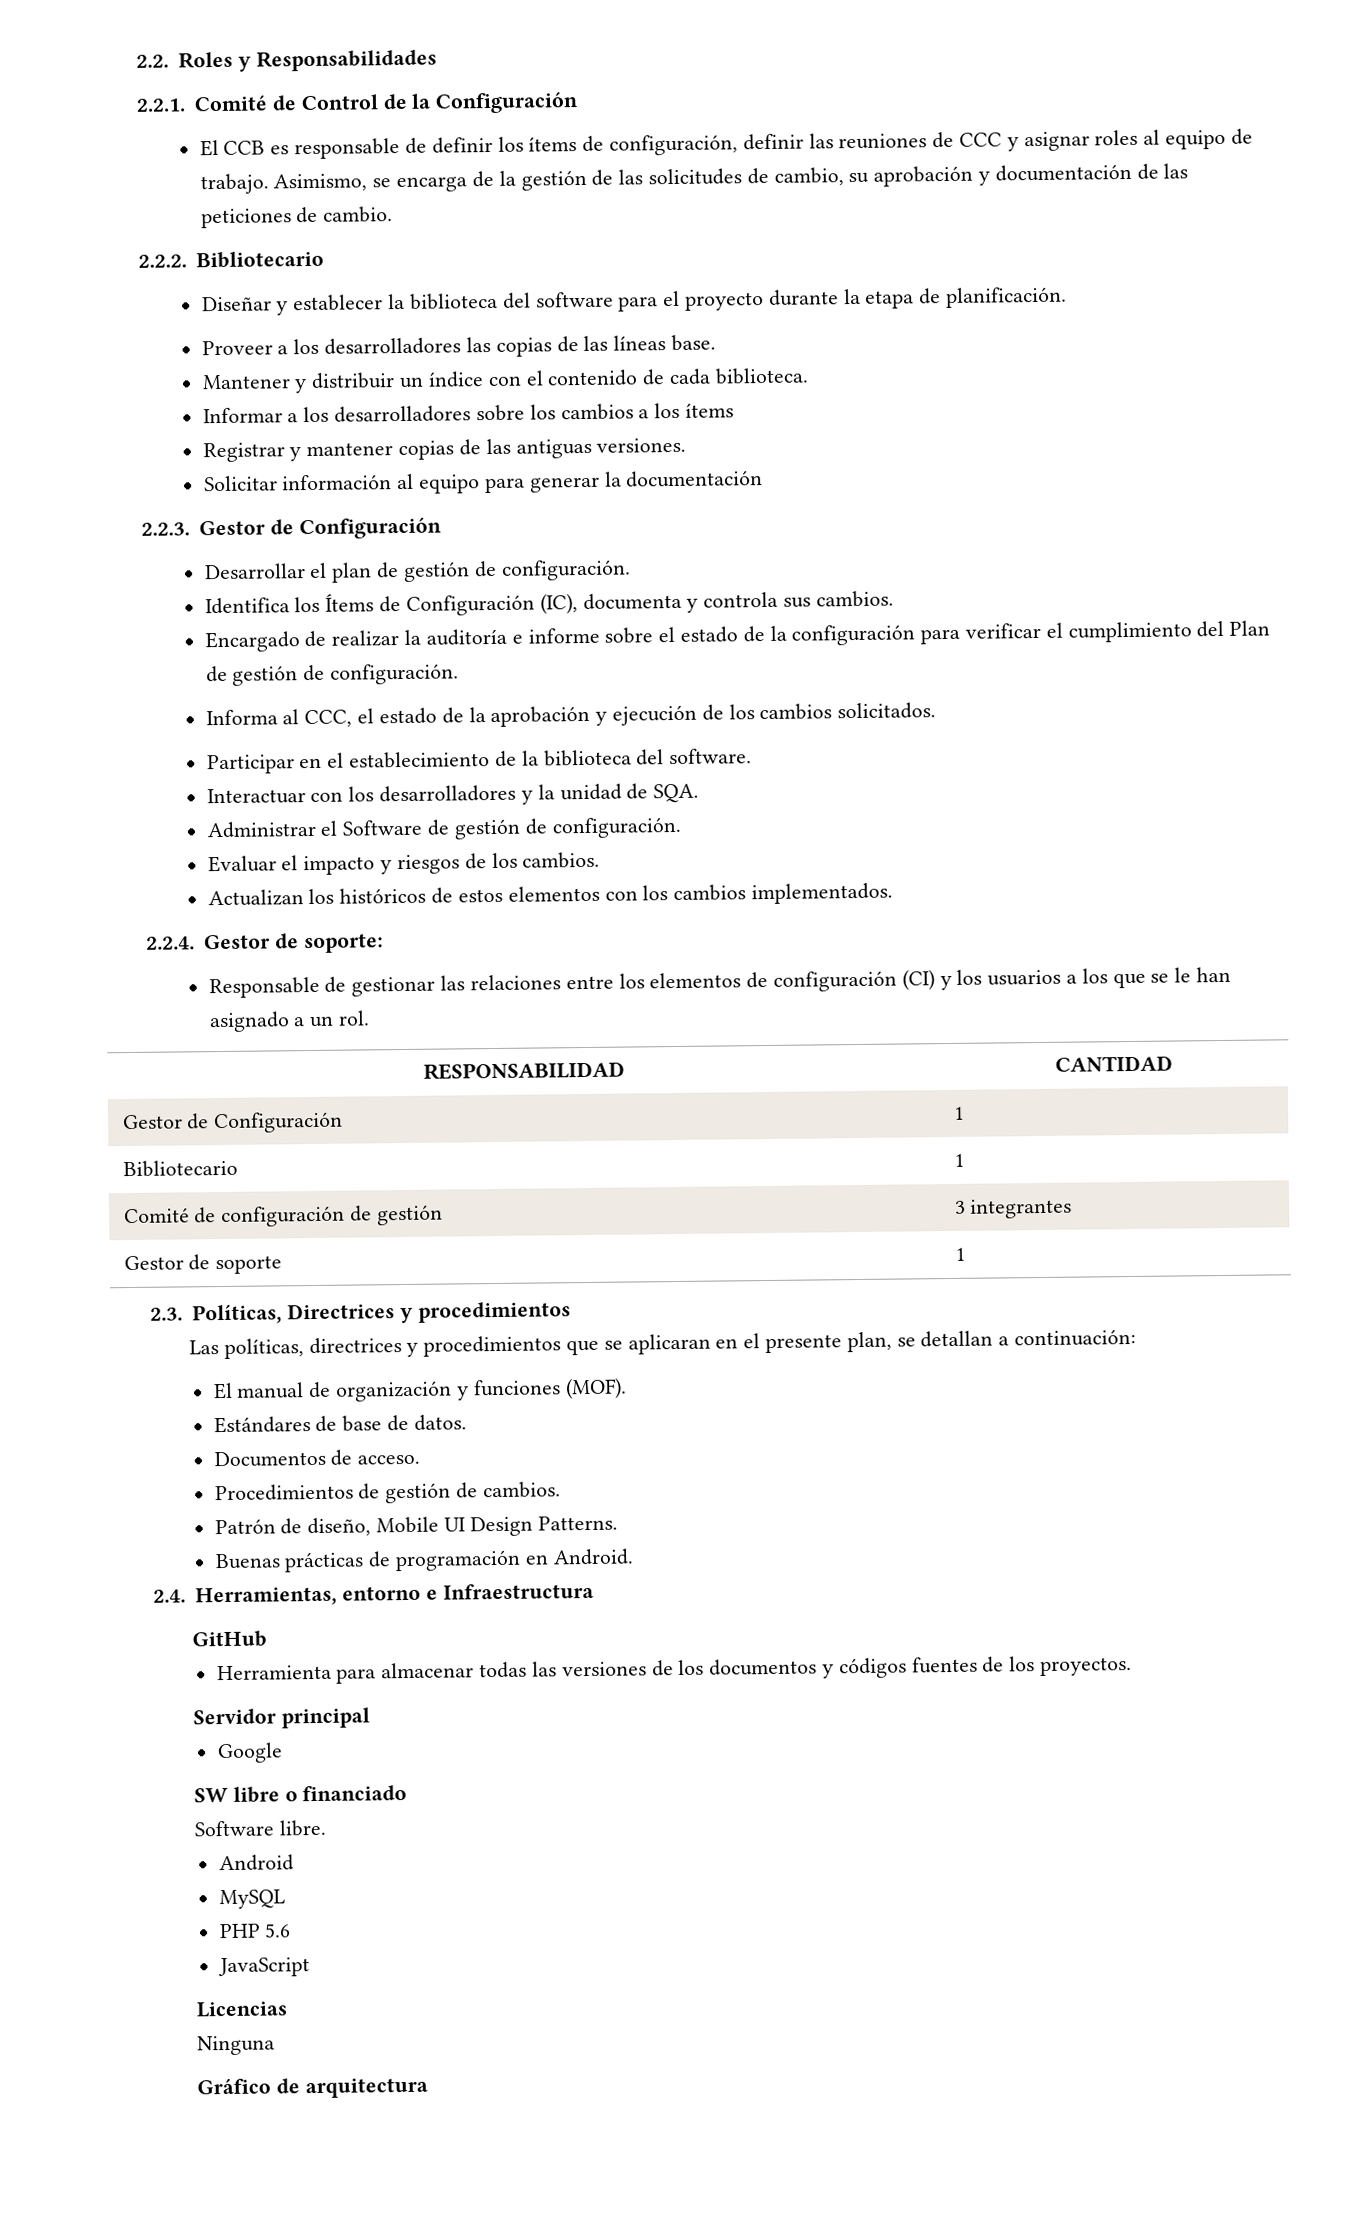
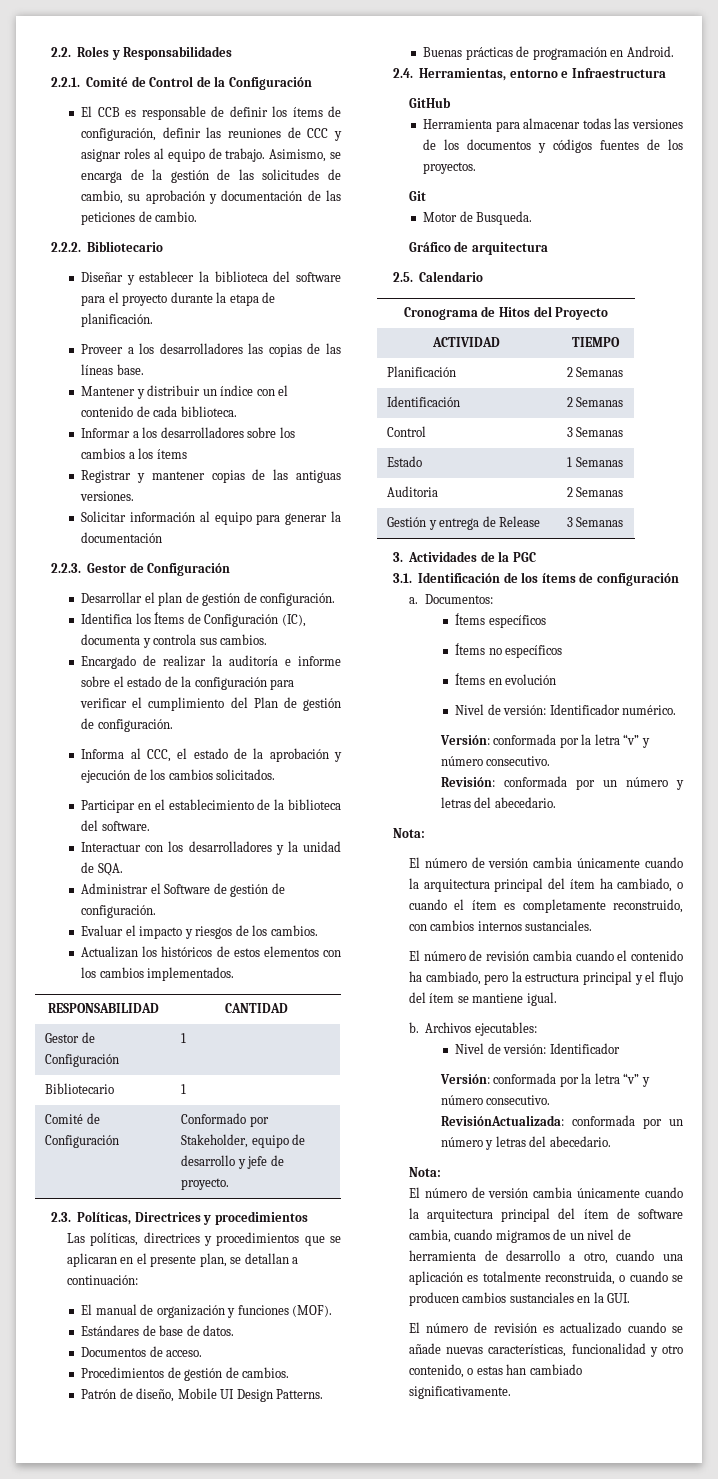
[145,933,384,954] [208,966,1231,999] [208,1010,371,1033] // 2.2.4. Gestor de soporte: // Responsable de gestionar las relaciones entre los elementos de configuración (CI) y los usuarios a los que se le han asignado a un rol. -> (235, 974) none
[221,1204,443,1228] [954,1198,1073,1219] [123,1254,283,1275] [954,1247,966,1261] configuración de gestión | 3 integrantes // Gestor de soporte | 1 -> [45,1135,120,1148] [181,1113,269,1127] [181,1134,306,1148] [181,1155,284,1169] [181,1178,230,1190] Configuración | Conformado por Stakeholder, equipo de desarrollo y jefe de proyecto.
[193,1707,370,1729] [216,1742,283,1764] [194,1784,408,1803] [194,1819,326,1837] [218,1854,294,1872] [218,1889,285,1910] [218,1923,292,1939] [217,1957,310,1978] [196,2001,288,2018] [197,2035,276,2056] [197,2077,428,2099] Servidor principal // Google // SW libre o financiado // Software libre. // Android // MySQL // PHP 5.6 // JavaScript // Licencias // Ninguna // Gráfico de arquitectura -> [408,191,426,201] [423,211,533,225] [408,241,548,255] [392,271,484,282] [403,306,609,320] [432,337,500,347] [571,337,620,347] [387,366,457,377] [566,367,624,377] [387,396,461,407] [566,397,624,407] [387,426,427,437] [566,427,624,437] [387,456,423,467] [567,457,623,467] [387,486,439,497] [566,487,624,497] [387,516,541,530] [566,517,624,527] [392,551,536,562] [392,572,679,586] [408,594,493,604] [455,613,546,628] [455,643,563,658] [455,673,557,685] [455,704,677,715] [439,734,650,748] [440,756,551,766] [440,776,684,790] [440,797,556,808] [392,828,425,838] [408,857,683,868] [408,878,683,892] [408,899,683,913] [408,920,593,931] [408,950,683,961] [408,971,683,985] [408,992,557,1006] [408,1022,537,1036] [455,1043,620,1054] [439,1073,650,1087] [440,1095,551,1105] [440,1115,683,1129] [440,1136,611,1150] [408,1167,441,1177] [408,1187,683,1198] [408,1208,683,1222] [408,1229,631,1243] [408,1250,683,1264] [408,1271,683,1285] [408,1292,631,1306] [408,1322,683,1334] [408,1343,683,1357] [408,1364,582,1378] [408,1386,511,1399] Git // Motor de Busqueda. // Gráfico de arquitectura // 2.5. Calendario // Cronograma de Hitos del Proyecto // ACTIVIDAD | TIEMPO // Planificación | 2 Semanas // Identificación | 2 Semanas // Control | 3 Semanas // Estado | 1 Semanas // Auditoria | 2 Semanas // Gestión y entrega de Release | 3 Semanas // 3. Actividades de la PGC // 3.1. Identificación de los ítems de configuración // a. Documentos: // Ítems específicos // Ítems no específicos // Ítems en evolución // Nivel de versión: Identificador numérico. // Versión: conformada por la letra “v” y número consecutivo. // Revisión: conformada por un número y letras del abecedario. // Nota: // El número de versión cambia únicamente cuando la arquitectura principal del ítem ha cambiado, o cuando el ítem es completamente reconstruido, con cambios internos sustanciales. // El número de revisión cambia cuando el contenido ha cambiado, pero la estructura principal y el flujo del ítem se mantiene igual. // b. Archivos ejecutables: // Nivel de versión: Identificador // Versión: conformada por la letra “v” y número consecutivo. // RevisiónActualizada: conformada por un número y letras del abecedario. // Nota: // El número de versión cambia únicamente cuando la arquitectura principal del ítem de software cambia, cuando migramos de un nivel de herramienta de desarrollo a otro, cuando una aplicación es totalmente reconstruida, o cuando se producen cambios sustanciales en la GUI. // El número de revisión es actualizado cuando se añade nuevas características, funcionalidad y otro contenido, o estas han cambiado significativamente.

